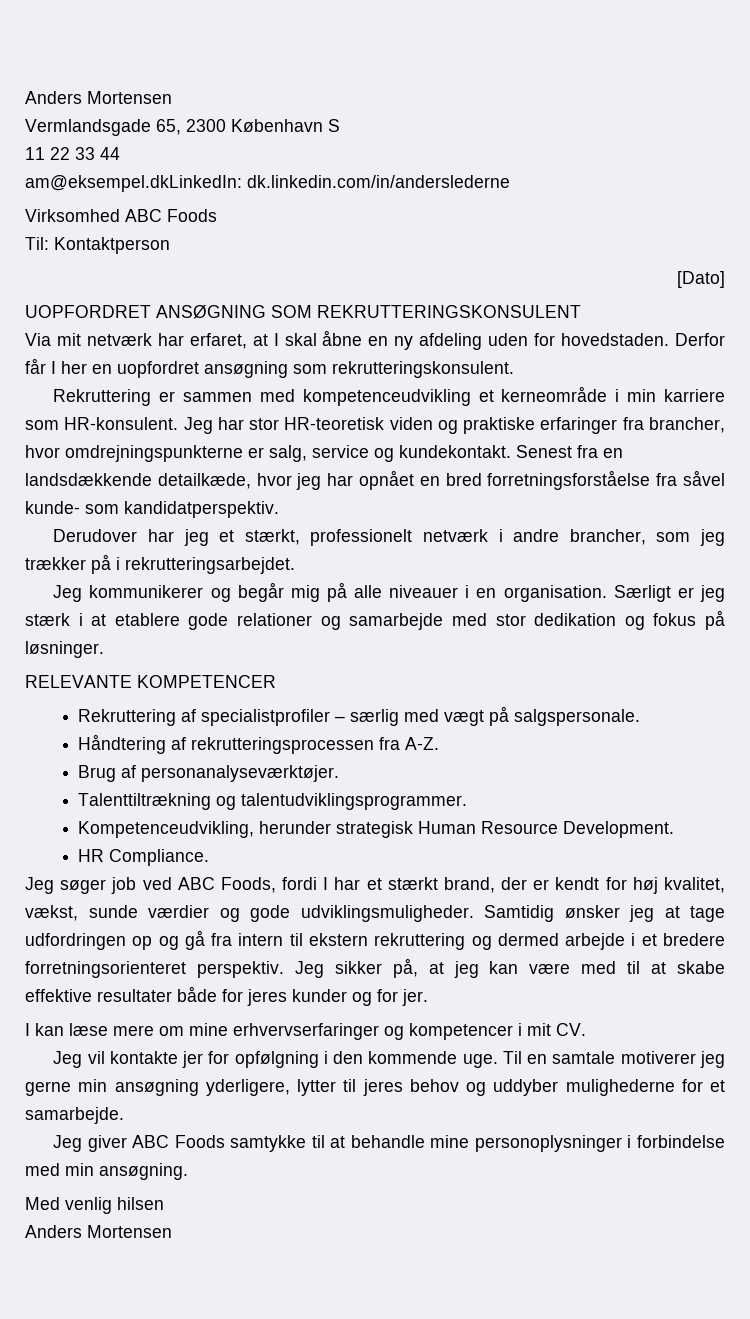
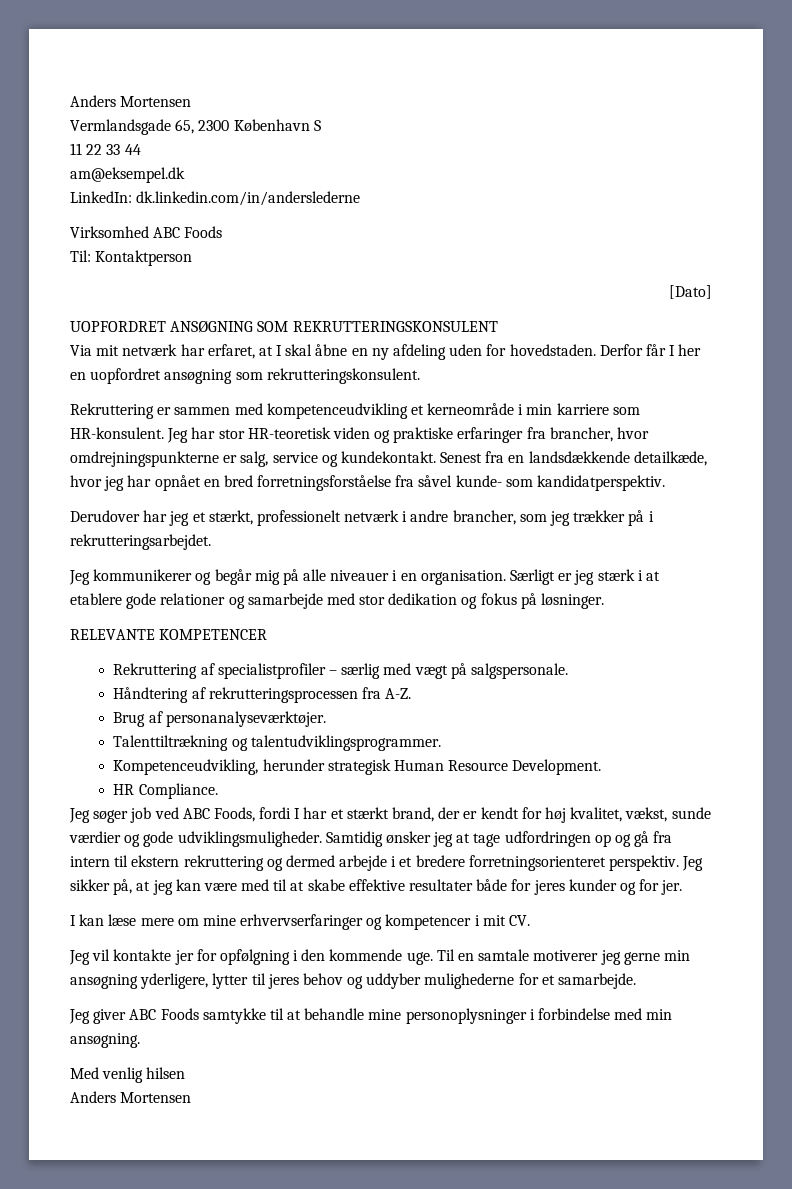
[25,175,242,192] am@eksempel.dkLinkedIn: -> [70,167,185,183] [70,191,132,203] am@eksempel.dk // LinkedIn:

